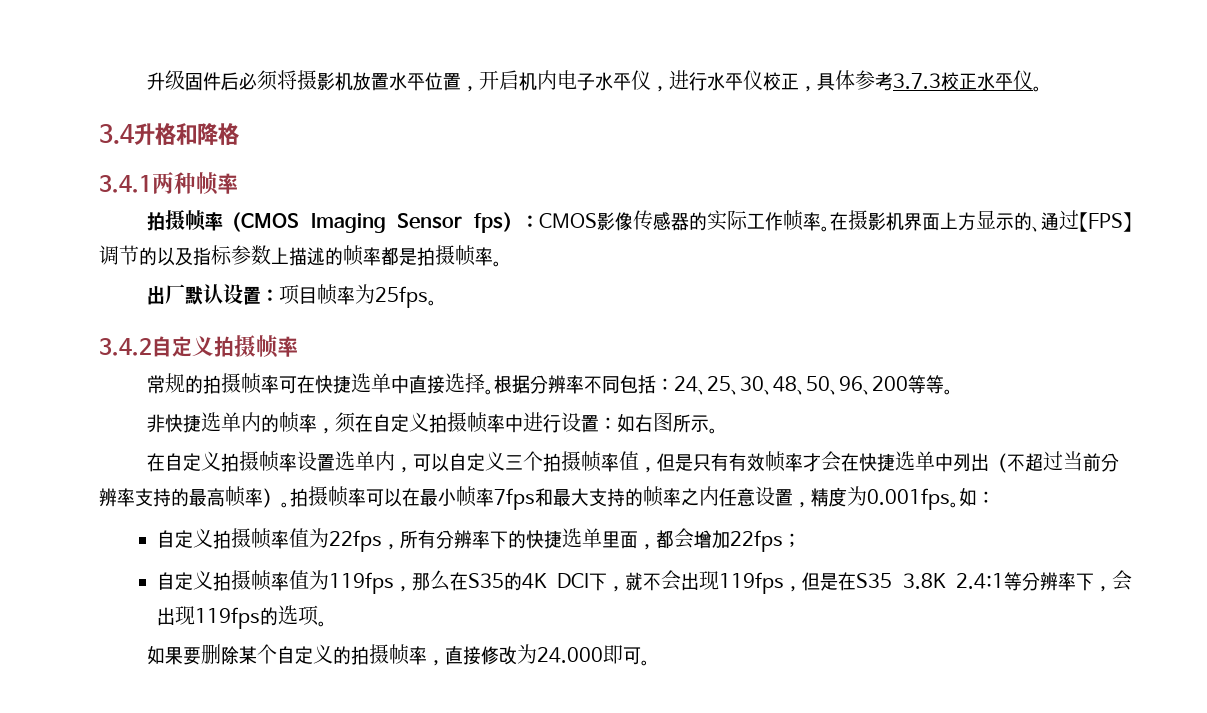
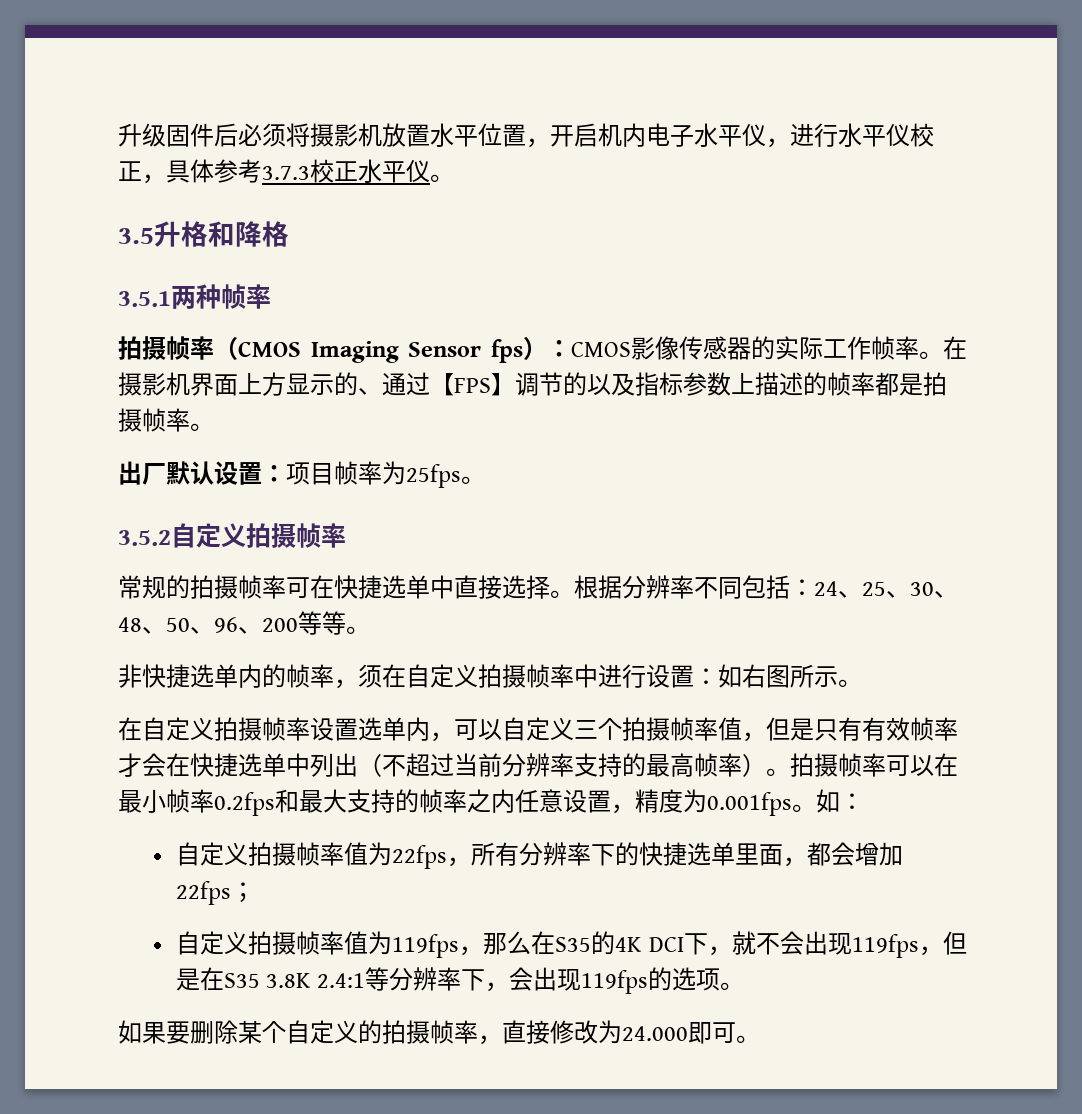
[99,124,135,144] 3.4 -> [118,228,154,244] 3.5
[99,175,152,193] 3.4.1 -> [118,291,171,307] 3.5.1
[99,338,152,356] 3.4.2 -> [118,530,171,546] 3.5.2
[494,488,535,510] 7fps -> [214,792,275,816] 0.2fps

